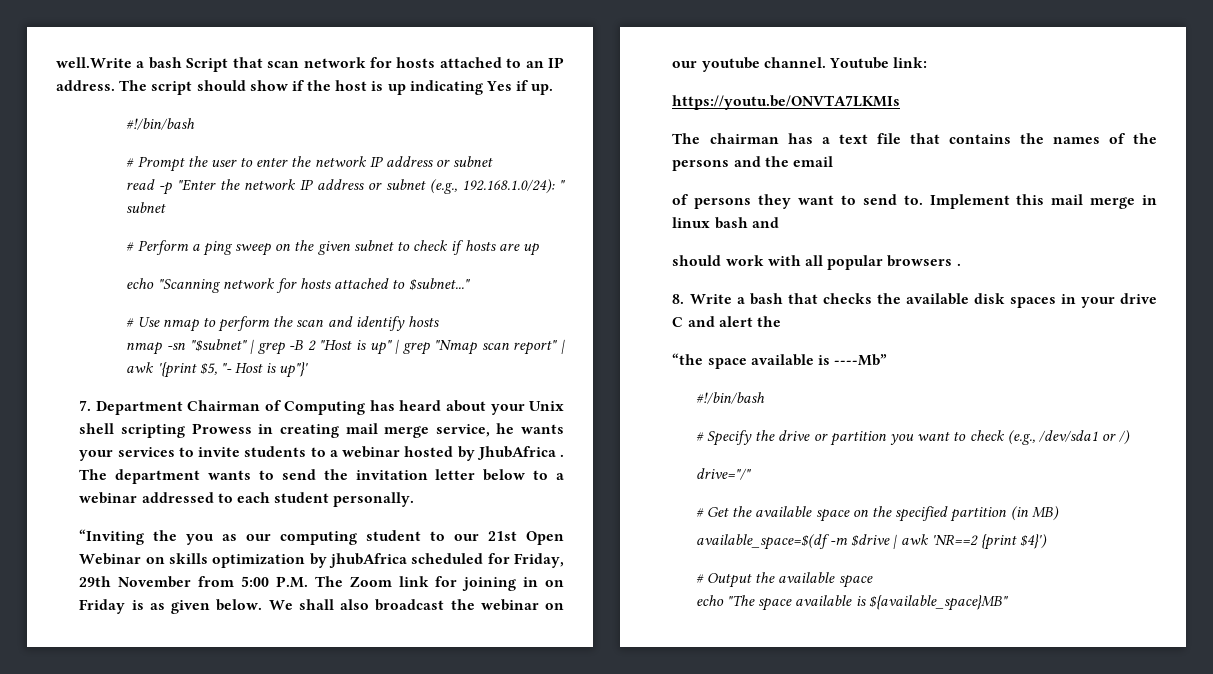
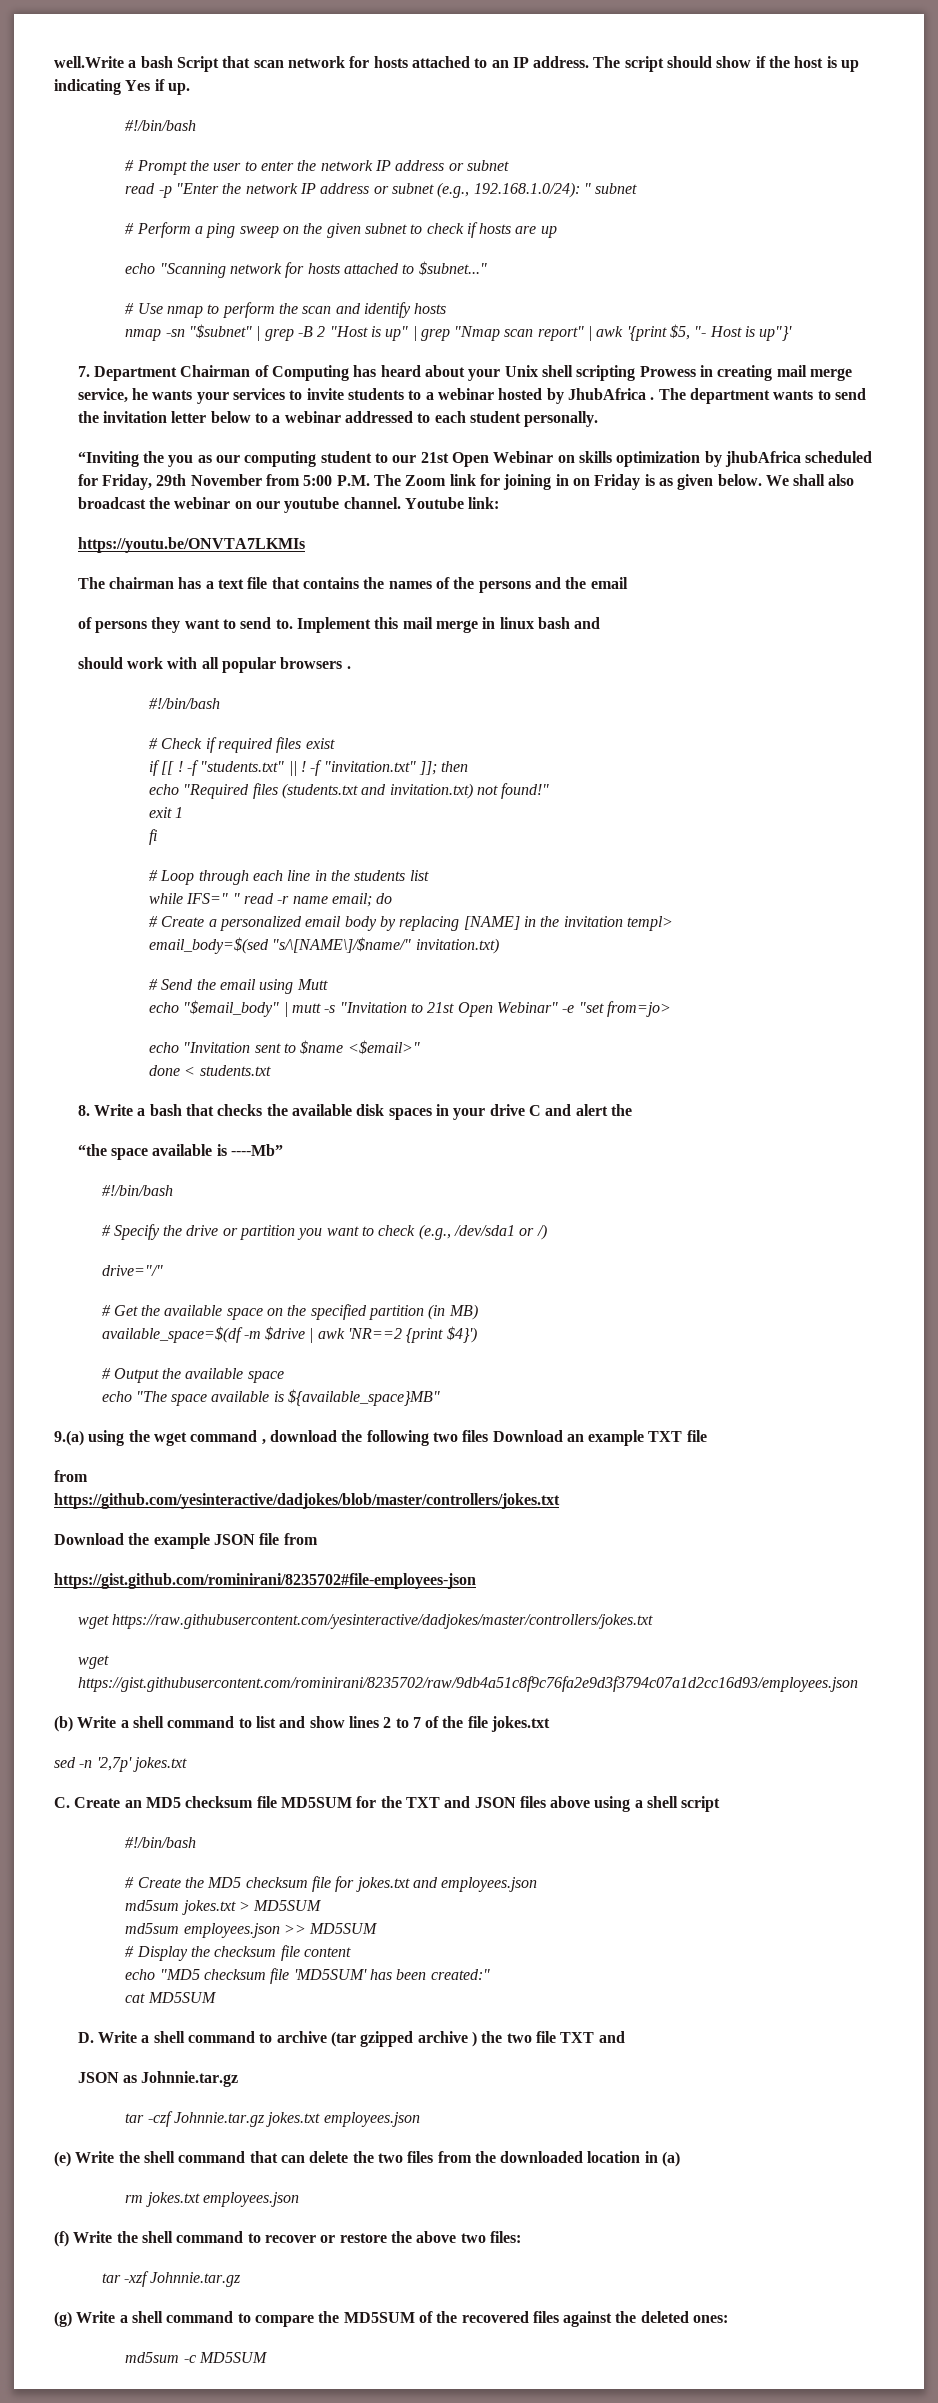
(961, 264) none -> [149,698,221,709] [149,737,335,753] [149,760,469,776] [149,783,550,799] [149,807,184,818] [149,829,158,845] [149,870,429,885] [149,893,393,907] [149,916,673,931] [149,937,499,954] [149,979,328,994] [149,1000,671,1017] [149,1040,420,1055] [149,1065,271,1076] // #!/bin/bash // # Check if required files exist // if [[ ! -f "students.txt" || ! -f "invitation.txt" ]]; then // echo "Required files (students.txt and invitation.txt) not found!" // exit 1 // fi // # Loop through each line in the students list // while IFS=" " read -r name email; do // # Create a personalized email body by replacing [NAME] in the invitation templ> // email_body=$(sed "s/\[NAME\]/$name/" invitation.txt) // # Send the email using Mutt // echo "$email_body" | mutt -s "Invitation to 21st Open Webinar" -e "set from=jo> // echo "Invitation sent to $name <$email>" // done < students.txt
(1008, 602) none -> [54,1430,707,1446] [54,1470,88,1482] [54,1493,560,1509] [54,1533,318,1549] [54,1573,476,1589] [77,1614,654,1629] [77,1655,109,1669] [77,1676,858,1692] [54,1716,551,1732] [54,1757,187,1772] [54,1796,721,1812] [125,1837,197,1848] [125,1876,538,1892] [125,1900,323,1915] [125,1923,379,1938] [125,1945,351,1961] [125,1968,490,1984] [125,1992,217,2003] [77,2031,625,2047] [77,2071,239,2087] [125,2111,420,2127] [54,2151,681,2167] [125,2192,299,2207] [54,2231,521,2247] [101,2271,242,2287] [54,2311,729,2327] [125,2352,268,2363] // 9.(a) using the wget command , download the following two files Download an example TXT file // from // https://github.com/yesinteractive/dadjokes/blob/master/controllers/jokes.txt // Download the example JSON file from // https://gist.github.com/rominirani/8235702#file-employees-json // wget https://raw.githubusercontent.com/yesinteractive/dadjokes/master/controllers/jokes.txt // wget https://gist.githubusercontent.com/rominirani/8235702/raw/9db4a51c8f9c76fa2e9d3f3794c07a1d2cc16d93/employees.json // (b) Write a shell command to list and show lines 2 to 7 of the file jokes.txt // sed -n '2,7p' jokes.txt // C. Create an MD5 checksum file MD5SUM for the TXT and JSON files above using a shell script // #!/bin/bash // # Create the MD5 checksum file for jokes.txt and employees.json // md5sum jokes.txt > MD5SUM // md5sum employees.json >> MD5SUM // # Display the checksum file content // echo "MD5 checksum file 'MD5SUM' has been created:" // cat MD5SUM // D. Write a shell command to archive (tar gzipped archive ) the two file TXT and // JSON as Johnnie.tar.gz // tar -czf Johnnie.tar.gz jokes.txt employees.json // (e) Write the shell command that can delete the two files from the downloaded location in (a) // rm jokes.txt employees.json // (f) Write the shell command to recover or restore the above two files: // tar -xzf Johnnie.tar.gz // (g) Write a shell command to compare the MD5SUM of the recovered files against the deleted ones: // md5sum -c MD5SUM

